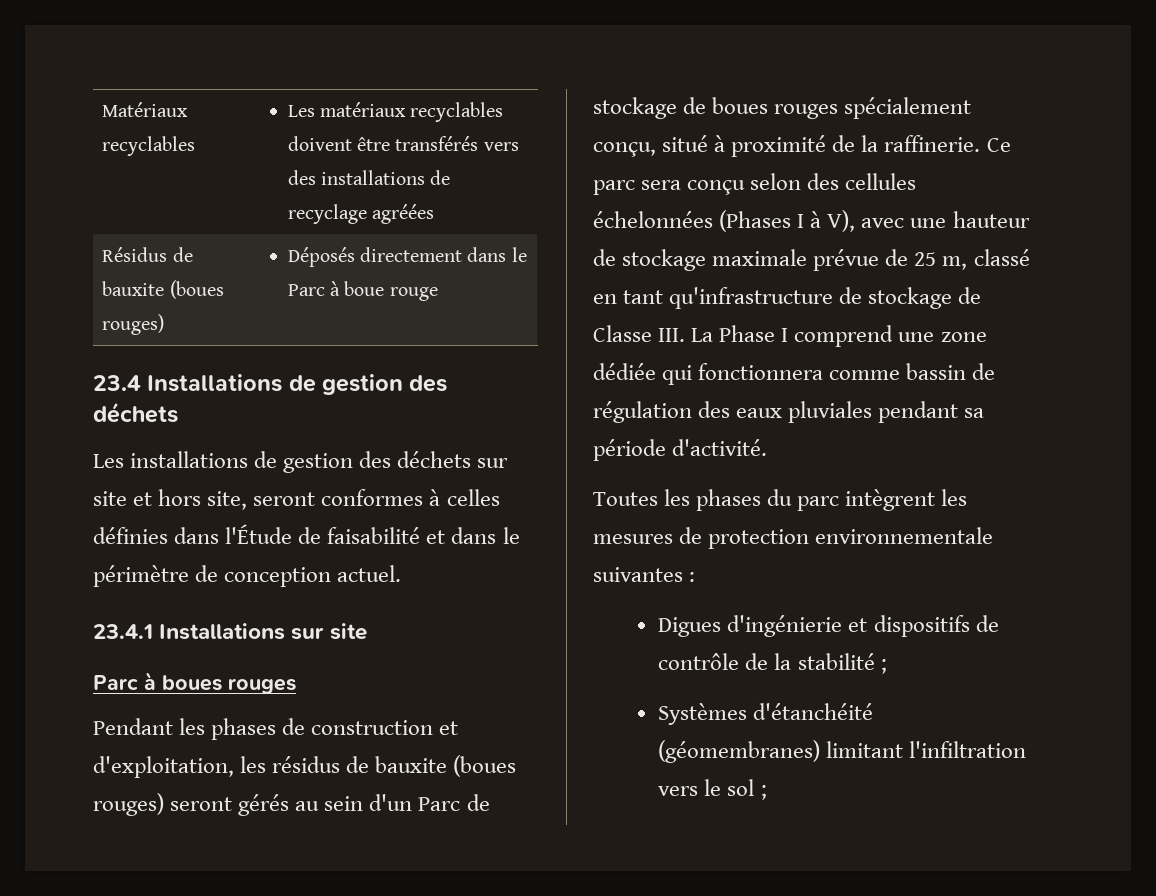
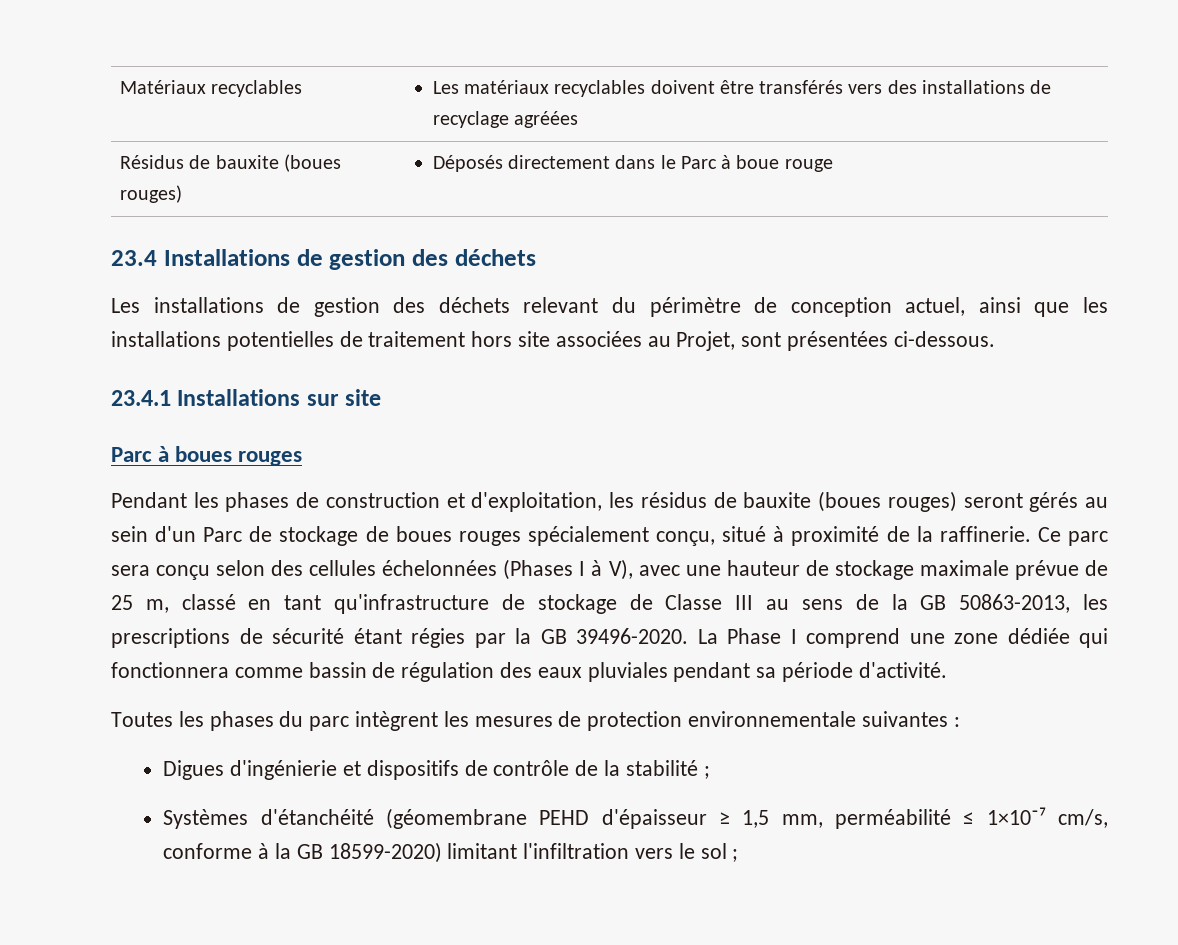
[477,458,509,468] [93,489,500,510] [93,524,520,544] [93,565,402,587] sur site et hors site, seront conformes à celles définies dans l'Étude de faisabilité et dans le périmètre de conception actuel. -> [523,297,1108,317] [111,331,995,351] relevant du périmètre de conception actuel, ainsi que les installations potentielles de traitement hors site associées au Projet, sont présentées ci-dessous.
[658,328,686,342] III. -> [735,594,1109,613] [111,628,688,648] III au sens de la GB 50863-2013, les prescriptions de sécurité étant régies par la GB 39496-2020.
[658,740,821,763] (géomembranes) -> [386,807,1108,829] [163,842,442,863] (géomembrane PEHD d'épaisseur ≥ 1,5 mm, perméabilité ≤ 1×10⁻⁷ cm/s, conforme à la GB 18599-2020)

